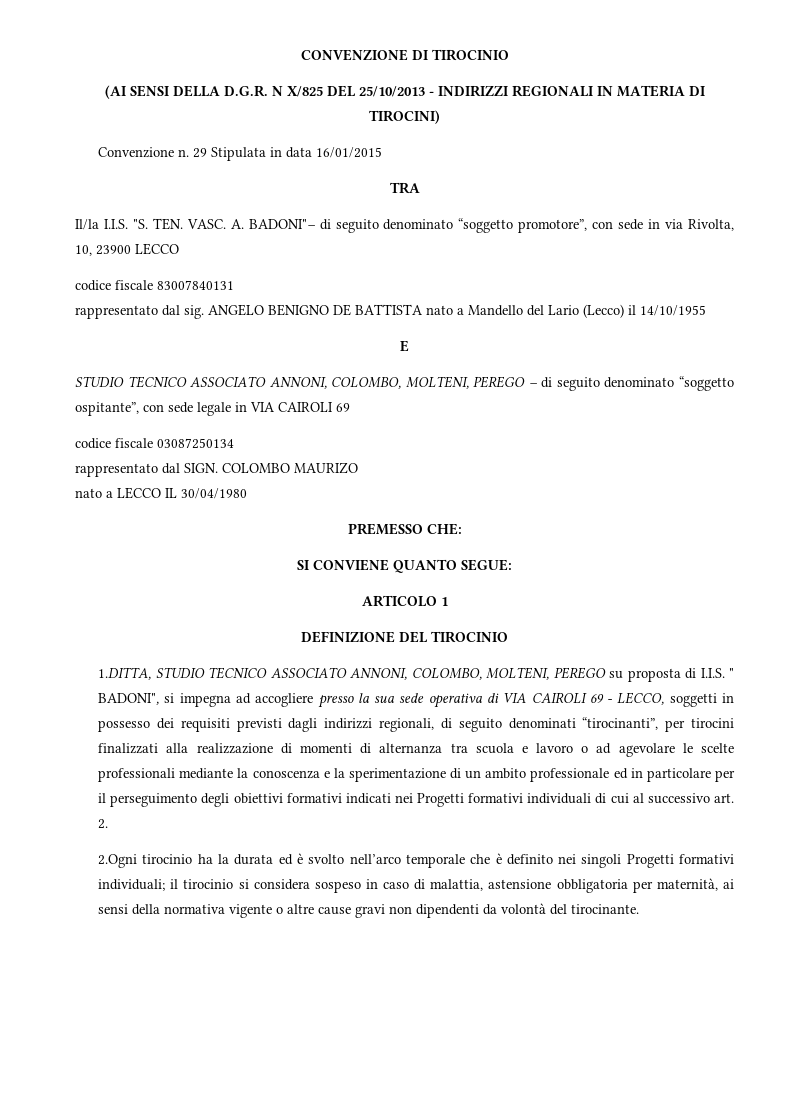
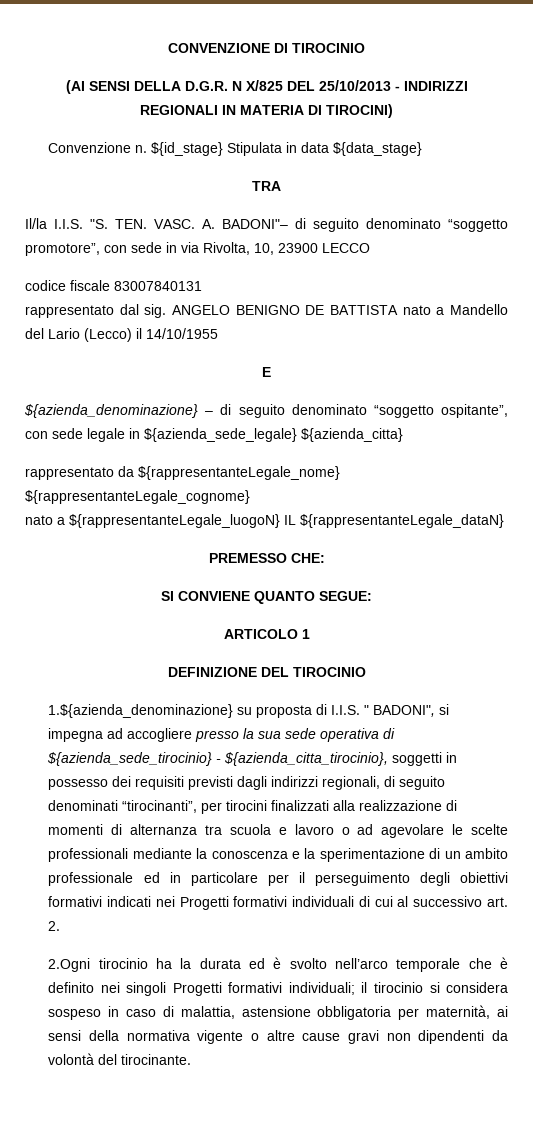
[193,148,208,158] 29 -> [151,142,224,156] ${id_stage}
[316,147,383,158] 16/01/2015 -> [333,142,423,156] ${data_stage}
[75,376,526,389] STUDIO TECNICO ASSOCIATO ANNONI, COLOMBO, MOLTENI, PEREGO -> [24,404,198,418] ${azienda_denominazione}
[250,402,350,412] [75,438,234,449] [75,462,358,477] [75,487,247,499] VIA CAIROLI 69 // codice fiscale 03087250134 // rappresentato dal SIGN. COLOMBO MAURIZO // nato a LECCO IL 30/04/1980 -> [144,428,403,442] [25,466,340,480] [25,490,250,504] [25,514,504,528] ${azienda_sede_legale} ${azienda_citta} // rappresentato da ${rappresentanteLegale_nome} ${rappresentanteLegale_cognome} // nato a ${rappresentanteLegale_luogoN} IL ${rappresentanteLegale_dataN}
[98,667,606,680] 1.DITTA, STUDIO TECNICO ASSOCIATO ANNONI, COLOMBO, MOLTENI, PEREGO -> [48,704,234,718] 1.${azienda_denominazione}
[503,692,665,705] VIA CAIROLI 69 - LECCO, -> [47,752,389,766] ${azienda_sede_tirocinio} - ${azienda_citta_tirocinio},

